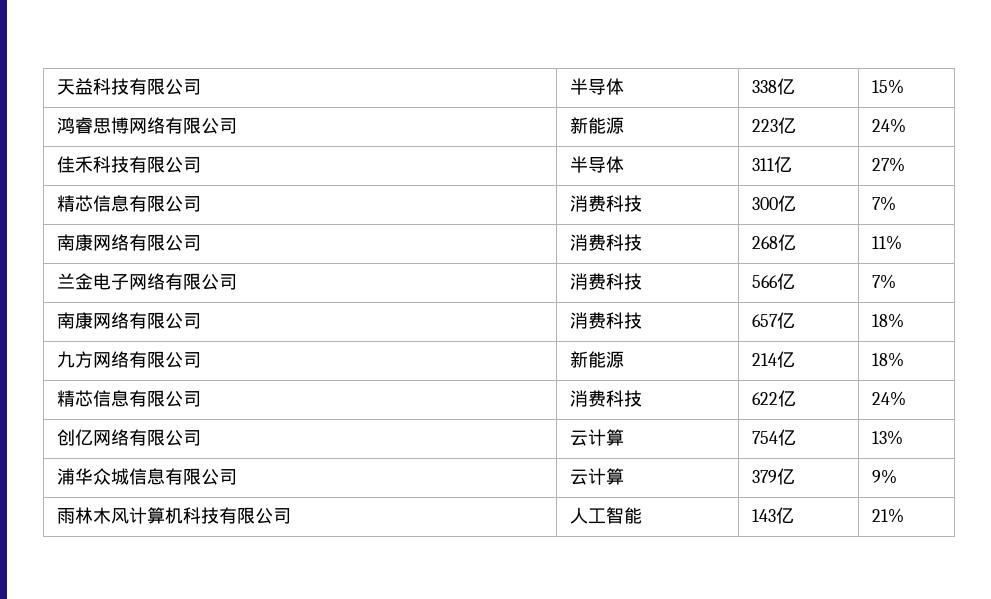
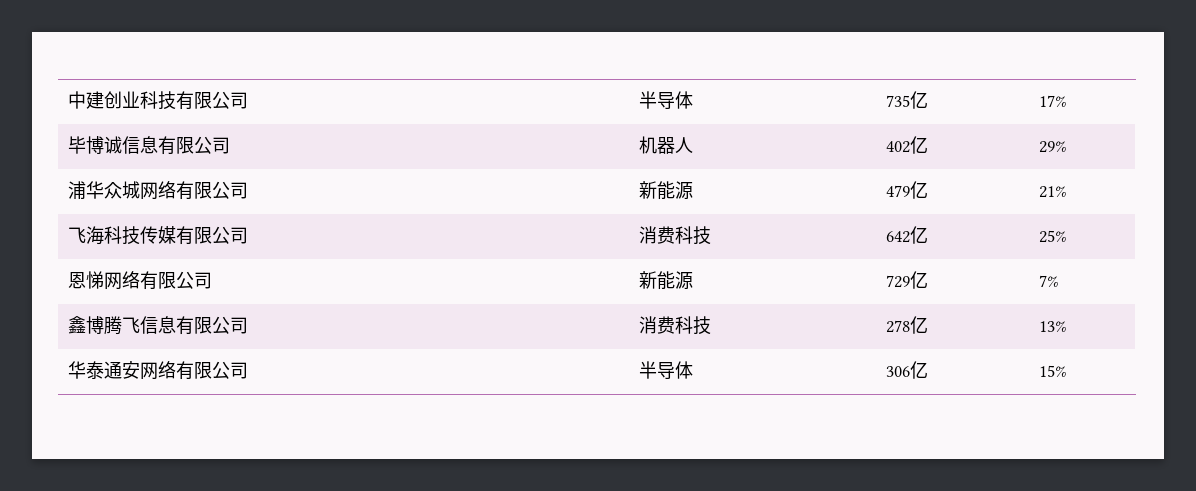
[56,78,201,95] [569,78,624,95] [751,78,795,95] [871,79,904,94] [56,117,237,134] [569,117,624,134] [751,117,796,134] [871,118,906,133] [56,156,201,173] [569,156,624,173] [751,156,792,173] [871,157,905,172] [56,195,201,212] [569,195,642,212] [751,195,796,212] [871,196,896,211] [56,234,201,251] [569,234,642,251] [751,234,796,251] [871,235,902,250] [56,273,237,290] [569,273,642,290] [751,273,795,290] [871,274,896,289] [56,312,201,329] [569,312,642,329] [751,312,795,329] [871,313,904,328] [56,351,201,368] [569,351,624,368] [751,351,795,368] [871,352,904,367] [56,390,201,407] [569,390,642,407] [751,390,796,407] [871,391,906,406] [56,429,201,446] [569,429,624,446] [751,429,796,446] [871,430,903,445] [56,468,237,485] [569,468,624,485] [751,468,795,485] [871,469,897,484] [56,507,291,524] [569,507,642,524] [751,507,794,524] [871,508,904,523] 天益科技有限公司 | 半导体 | 338亿 | 15% // 鸿睿思博网络有限公司 | 新能源 | 223亿 | 24% // 佳禾科技有限公司 | 半导体 | 311亿 | 27% // 精芯信息有限公司 | 消费科技 | 300亿 | 7% // 南康网络有限公司 | 消费科技 | 268亿 | 11% // 兰金电子网络有限公司 | 消费科技 | 566亿 | 7% // 南康网络有限公司 | 消费科技 | 657亿 | 18% // 九方网络有限公司 | 新能源 | 214亿 | 18% // 精芯信息有限公司 | 消费科技 | 622亿 | 24% // 创亿网络有限公司 | 云计算 | 754亿 | 13% // 浦华众城信息有限公司 | 云计算 | 379亿 | 9% // 雨林木风计算机科技有限公司 | 人工智能 | 143亿 | 21% -> [67,91,248,110] [638,91,693,109] [885,91,928,109] [1038,95,1066,107] [67,136,230,155] [638,136,693,154] [885,136,928,154] [1038,141,1066,153] [67,181,248,200] [638,181,693,200] [885,181,928,199] [1038,186,1066,198] [67,226,248,245] [638,226,711,245] [885,226,928,244] [1038,230,1066,243] [67,271,212,290] [638,271,693,290] [885,271,928,289] [1038,275,1058,287] [67,316,248,335] [638,316,711,335] [885,316,928,334] [1038,321,1066,332] [67,361,248,380] [638,361,693,379] [885,361,928,379] [1038,365,1066,377] 中建创业科技有限公司 | 半导体 | 735亿 | 17% // 毕博诚信息有限公司 | 机器人 | 402亿 | 29% // 浦华众城网络有限公司 | 新能源 | 479亿 | 21% // 飞海科技传媒有限公司 | 消费科技 | 642亿 | 25% // 恩悌网络有限公司 | 新能源 | 729亿 | 7% // 鑫博腾飞信息有限公司 | 消费科技 | 278亿 | 13% // 华泰通安网络有限公司 | 半导体 | 306亿 | 15%

